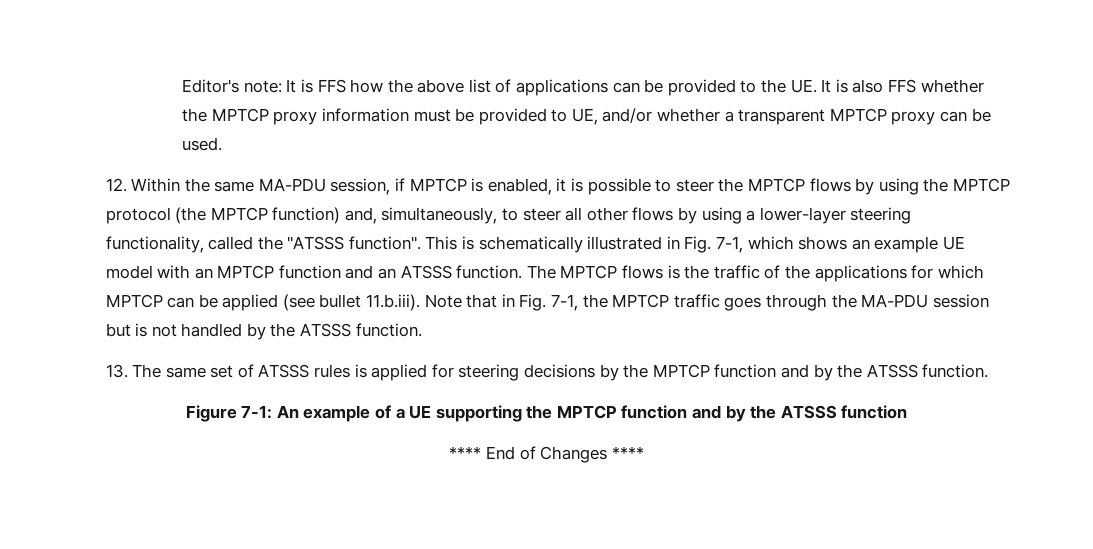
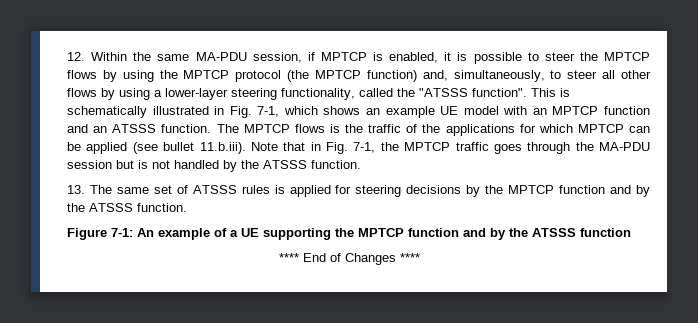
[182,79,984,96] [182,108,991,125] [182,137,223,151] Editor's note: It is FFS how the above list of applications can be provided to the UE. It is also FFS whether the MPTCP proxy information must be provided to UE, and/or whether a transparent MPTCP proxy can be used. // -> (67, 56) none

